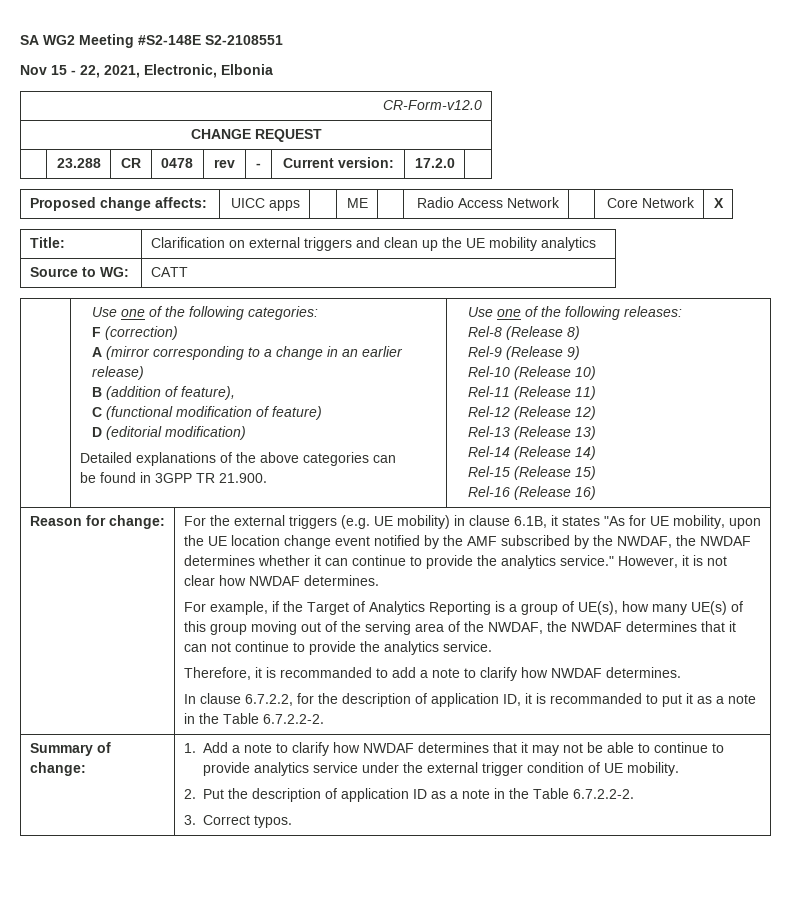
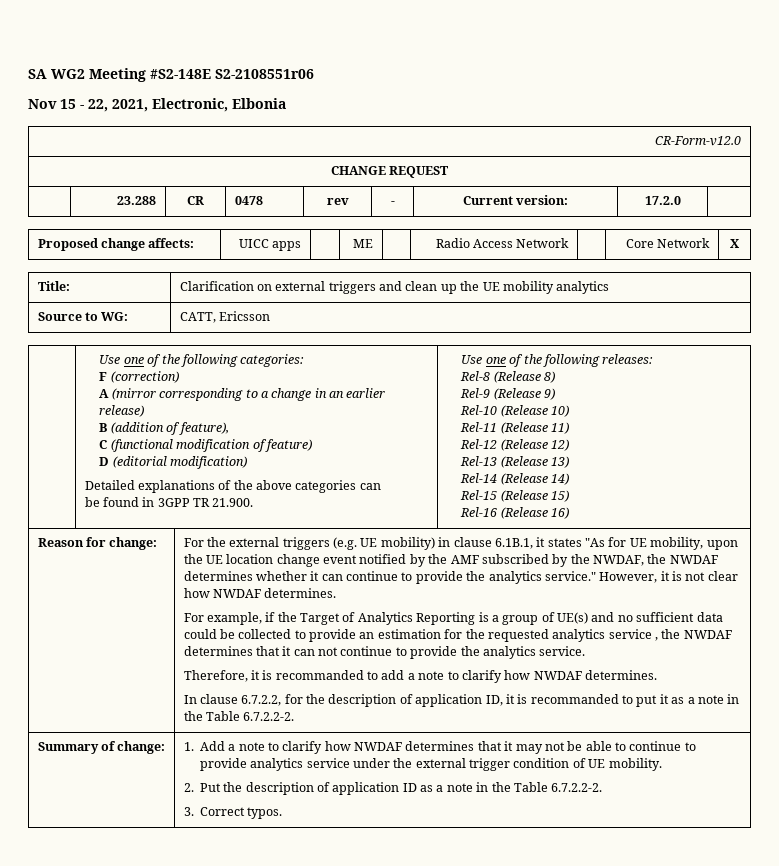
[205,35,283,45] S2-2108551 -> [215,69,314,79] S2-2108551r06
[150,267,188,277] CATT -> [179,311,270,323] CATT, Ericsson
[513,516,547,528] 6.1B, -> [494,538,533,549] 6.1B.1,
[577,601,743,615] [183,621,543,635] UE(s), how many UE(s) of this group moving out of the serving area of the NWDAF, -> [557,612,723,624] [183,629,659,642] UE(s) and no sufficient data could be collected to provide an estimation for the requested analytics service ,

